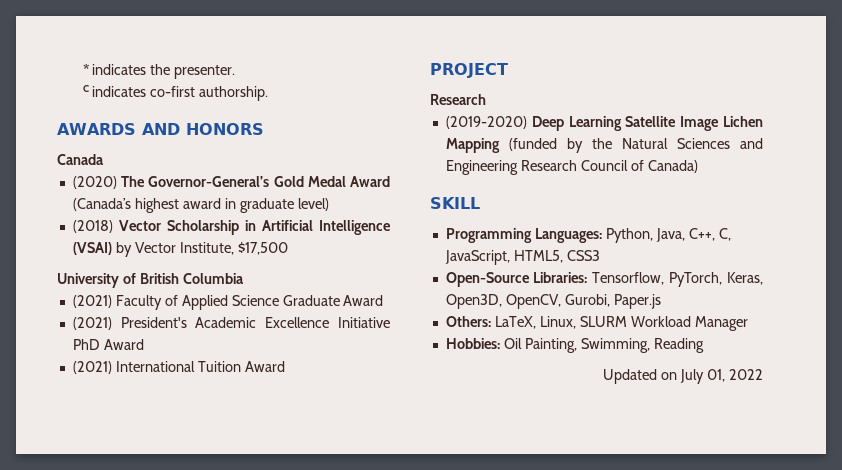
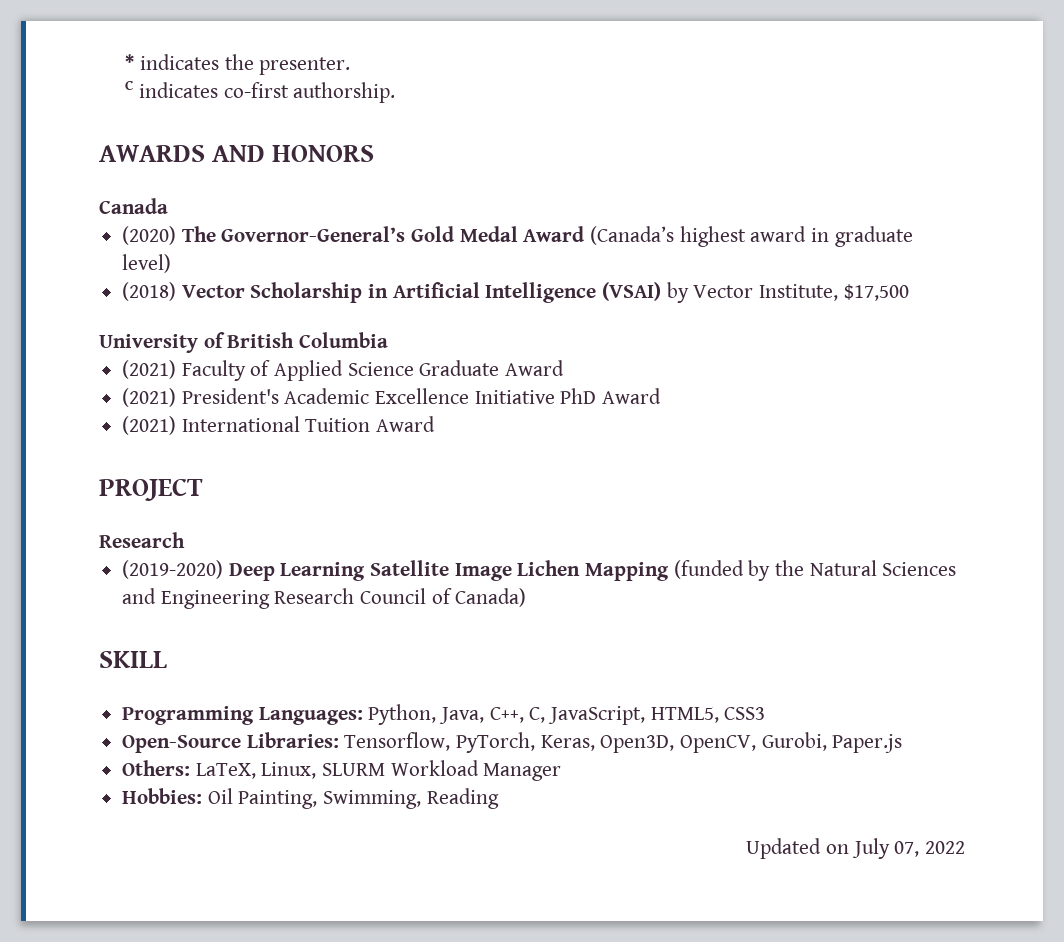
[707,369,726,382] 01, -> [894,841,920,857] 07,

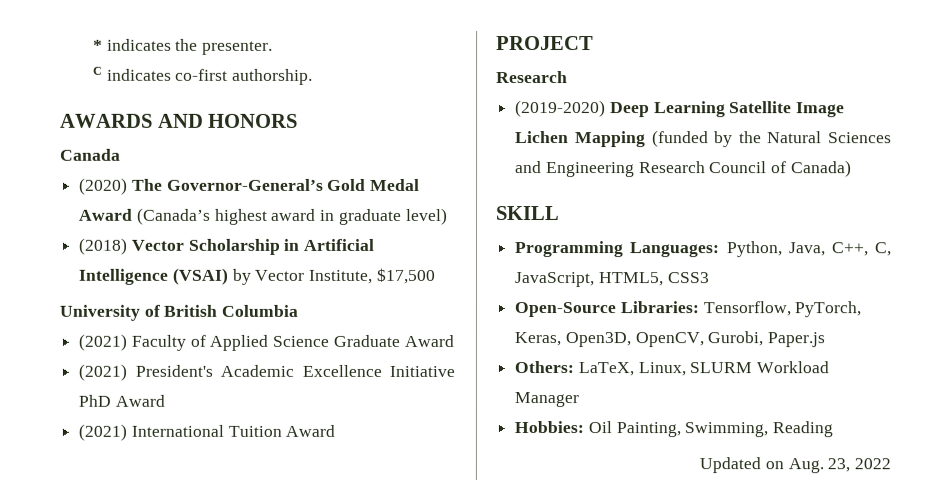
[851,838,920,859] July 07, -> [787,458,851,474] Aug. 23,

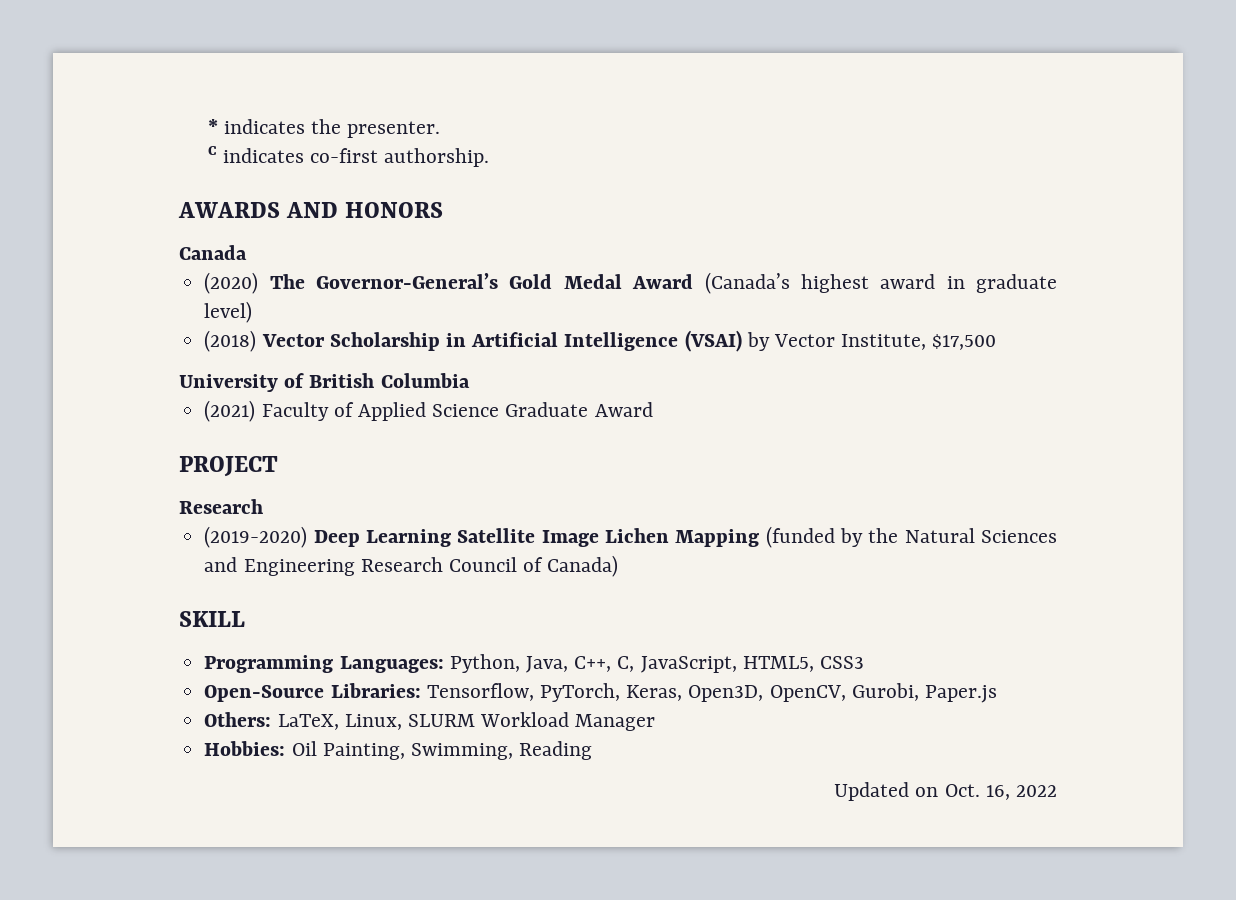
[78,363,455,381] [78,394,165,407] [78,423,336,441] // (2021) President's Academic Excellence Initiative PhD Award // (2021) International Tuition Award -> (653, 409) none
[787,458,851,474] Aug. 23, -> [944,784,1010,800] Oct. 16,

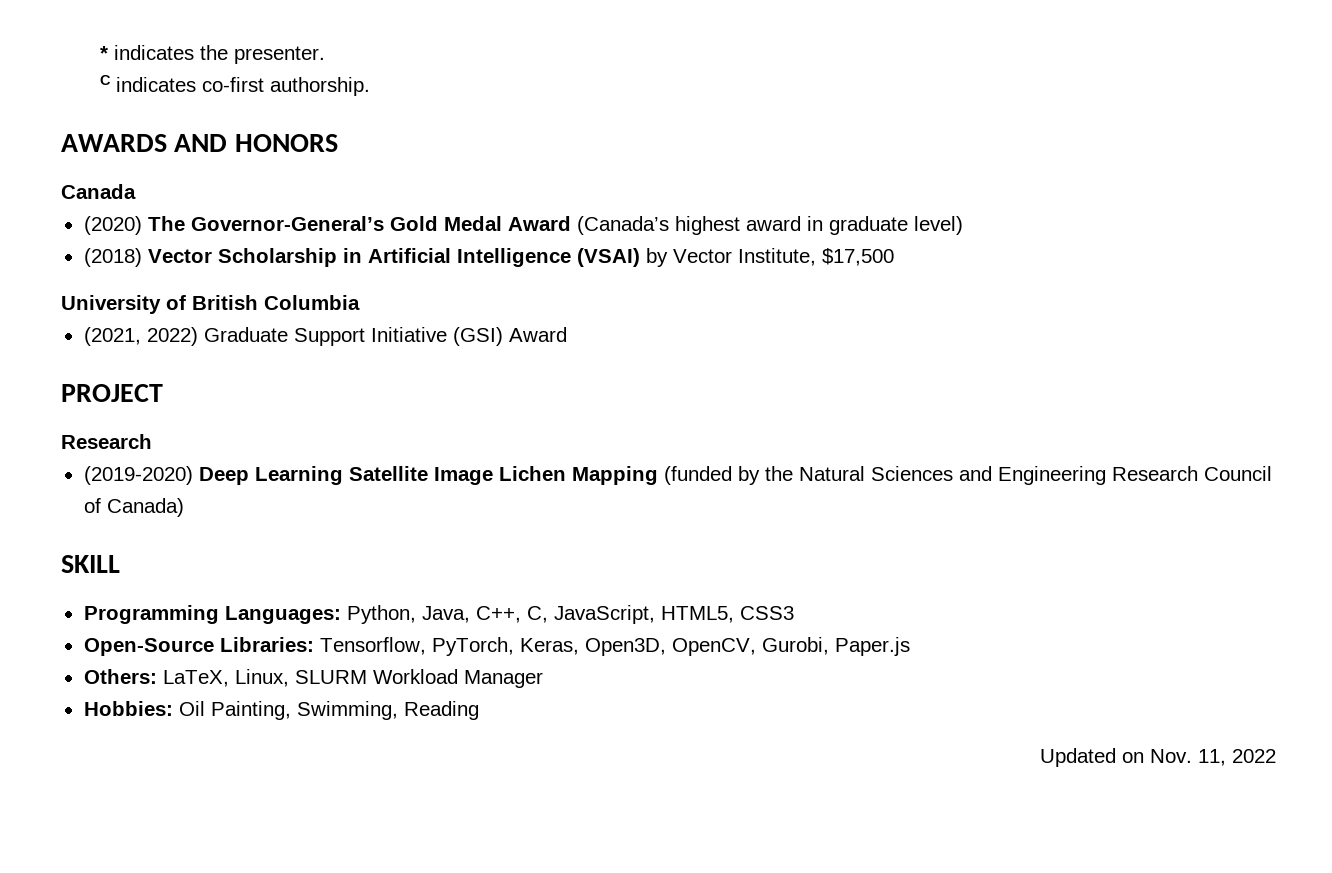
[204,400,589,422] (2021) Faculty of Applied Science Graduate -> [83,327,503,346] (2021, 2022) Graduate Support Initiative (GSI)
[944,784,1010,800] Oct. 16, -> [1150,749,1226,766] Nov. 11,

